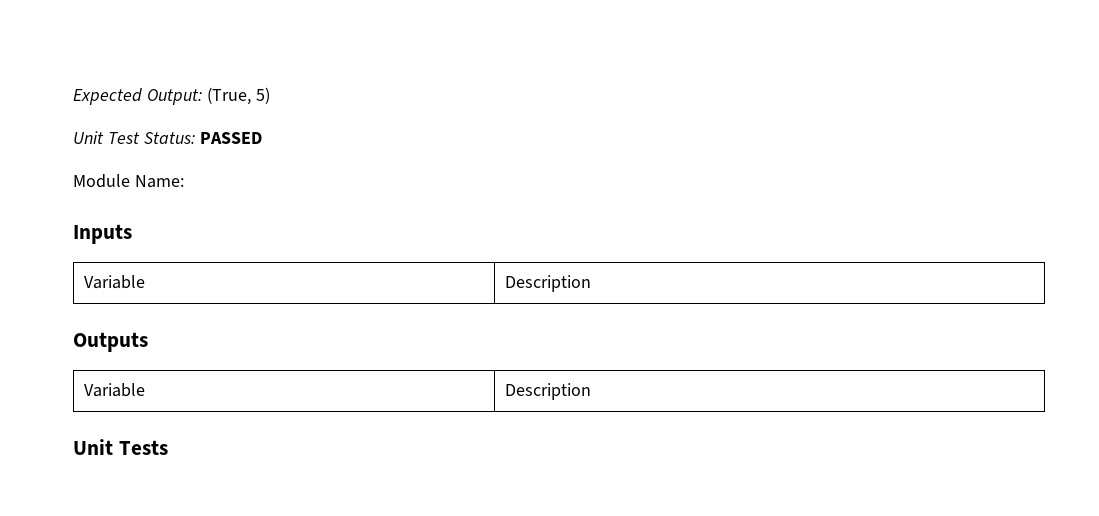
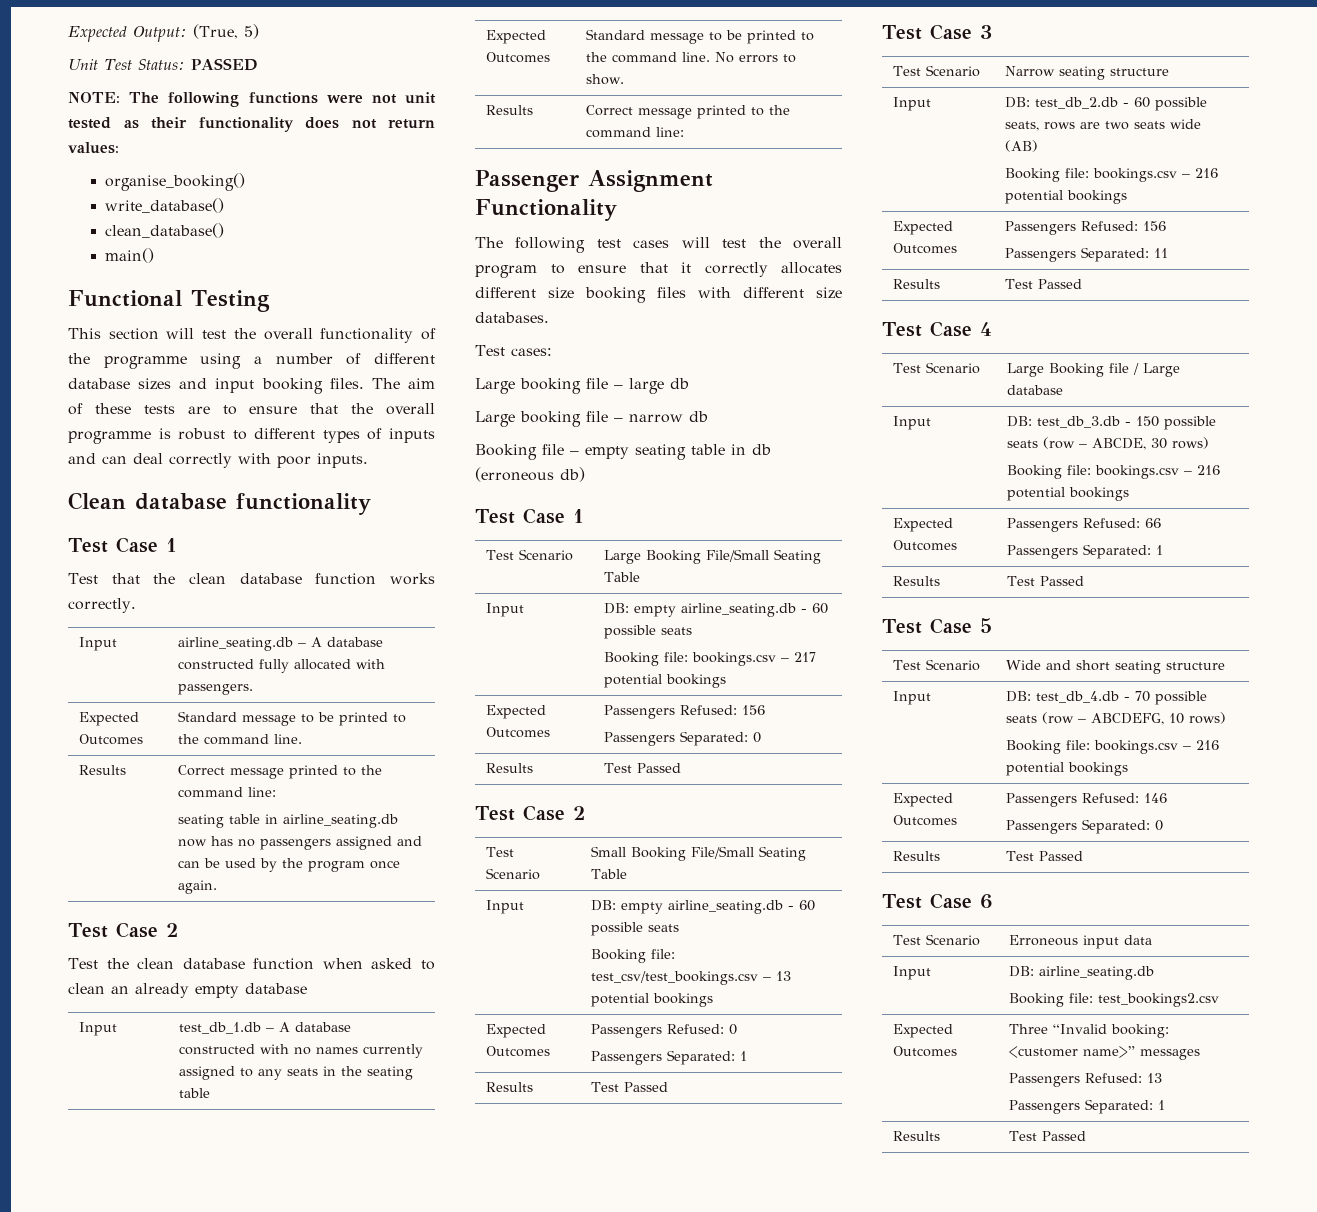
[73,174,184,188] [73,224,132,244] [83,275,145,289] [504,275,591,292] [73,332,148,352] [83,383,145,397] [504,383,591,400] [73,439,168,455] Module Name: // Inputs // Variable | Description // Outputs // Variable | Description // Unit Tests -> [68,92,436,107] [68,117,435,132] [68,142,119,154] [104,173,245,191] [104,198,224,213] [104,223,224,238] [104,248,154,263] [68,290,270,312] [68,328,437,343] [68,353,435,369] [68,378,436,394] [68,403,435,415] [68,428,435,444] [68,453,368,468] [68,492,371,515] [68,537,177,553] [68,573,435,585] [68,598,136,613] [79,637,118,651] [178,637,384,651] [178,659,386,673] [178,684,254,695] [79,712,140,726] [79,734,144,745] [178,711,407,726] [178,734,303,745] [79,765,127,775] [178,765,383,779] [178,787,277,798] [178,814,399,828] [178,836,423,850] [178,858,401,872] [178,880,218,894] [68,922,178,938] [68,958,435,970] [68,983,307,998] [79,1022,118,1036] [179,1022,352,1034] [179,1044,424,1058] [179,1066,414,1080] [179,1088,211,1098] [486,30,547,44] [486,52,551,63] [586,29,815,44] [586,52,797,63] [586,74,625,85] [486,105,534,115] [586,105,791,119] [586,127,685,138] [475,170,713,192] [475,199,617,221] [475,237,842,253] [475,262,842,278] [475,287,842,303] [475,312,549,323] [475,345,552,356] [475,378,689,394] [475,411,708,427] [475,444,771,460] [475,467,585,482] [475,508,584,524] [486,549,574,561] [604,549,822,564] [604,572,641,582] [486,603,525,617] [604,603,829,617] [604,625,693,639] [604,652,817,666] [604,674,727,688] [486,705,547,719] [486,727,551,738] [604,705,766,719] [604,731,762,746] [486,763,534,773] [604,763,682,773] [475,805,585,821] [486,847,515,857] [486,868,541,880] [591,846,807,861] [591,869,628,879] [486,900,525,914] [591,900,816,914] [591,922,680,936] [591,949,676,963] [591,971,792,985] [591,993,714,1007] [486,1024,547,1038] [486,1046,551,1057] [591,1024,738,1038] [591,1050,748,1065] [486,1082,534,1092] [591,1082,669,1092] [882,24,992,40] [893,65,981,77] [1005,66,1170,80] [893,97,932,111] [1005,97,1208,111] [1005,119,1202,131] [1005,140,1039,152] [1005,168,1219,182] [1005,190,1128,204] [893,221,954,235] [893,243,958,254] [1005,221,1167,235] [1005,247,1169,262] [893,279,941,289] [1005,279,1083,289] [882,321,992,337] [893,362,981,374] [1007,363,1181,377] [1007,385,1064,395] [893,416,932,430] [1007,416,1217,430] [1007,437,1210,450] [1007,465,1221,479] [1007,487,1130,501] [893,518,954,532] [893,540,958,551] [1007,518,1162,532] [1007,544,1164,559] [893,576,941,586] [1007,576,1085,586] [882,618,992,634] [893,659,981,671] [1006,660,1226,674] [893,691,932,705] [1006,691,1208,705] [1006,712,1227,725] [1006,740,1220,754] [1006,762,1129,776] [893,793,954,807] [893,815,958,826] [1006,793,1168,807] [1006,819,1164,834] [893,851,941,861] [1006,851,1084,861] [882,893,993,909] [893,934,981,946] [1009,935,1153,949] [893,966,932,980] [1009,966,1155,980] [1009,993,1220,1007] [893,1024,954,1038] [893,1046,958,1057] [1009,1024,1170,1038] [1009,1046,1201,1060] [1009,1073,1163,1087] [1009,1099,1166,1114] [893,1131,941,1141] [1009,1131,1087,1141] NOTE: The following functions were not unit tested as their functionality does not return values: // organise_booking() // write_database() // clean_database() // main() // Functional Testing // This section will test the overall functionality of the programme using a number of different database sizes and input booking files. The aim of these tests are to ensure that the overall programme is robust to different types of inputs and can deal correctly with poor inputs. // Clean database functionality // Test Case 1 // Test that the clean database function works correctly. // Input | airline_seating.db – A database constructed fully allocated with passengers. // Expected Outcomes | Standard message to be printed to the command line. // Results | Correct message printed to the command line: // seating table in airline_seating.db now has no passengers assigned and can be used by the program once again. // Test Case 2 // Test the clean database function when asked to clean an already empty database // Input | test_db_1.db – A database constructed with no names currently assigned to any seats in the seating table // Expected Outcomes | Standard message to be printed to the command line. No errors to show. // Results | Correct message printed to the command line: // Passenger Assignment Functionality // The following test cases will test the overall program to ensure that it correctly allocates different size booking files with different size databases. // Test cases: // Large booking file – large db // Large booking file – narrow db // Booking file – empty seating table in db (erroneous db) // Test Case 1 // Test Scenario | Large Booking File/Small Seating Table // Input | DB: empty airline_seating.db - 60 possible seats // Booking file: bookings.csv – 217 potential bookings // Expected Outcomes | Passengers Refused: 156 // Passengers Separated: 0 // Results | Test Passed // Test Case 2 // Test Scenario | Small Booking File/Small Seating Table // Input | DB: empty airline_seating.db - 60 possible seats // Booking file: test_csv/test_bookings.csv – 13 potential bookings // Expected Outcomes | Passengers Refused: 0 // Passengers Separated: 1 // Results | Test Passed // Test Case 3 // Test Scenario | Narrow seating structure // Input | DB: test_db_2.db - 60 possible seats, rows are two seats wide (AB) // Booking file: bookings.csv – 216 potential bookings // Expected Outcomes | Passengers Refused: 156 // Passengers Separated: 11 // Results | Test Passed // Test Case 4 // Test Scenario | Large Booking file / Large database // Input | DB: test_db_3.db - 150 possible seats (row – ABCDE, 30 rows) // Booking file: bookings.csv – 216 potential bookings // Expected Outcomes | Passengers Refused: 66 // Passengers Separated: 1 // Results | Test Passed // Test Case 5 // Test Scenario | Wide and short seating structure // Input | DB: test_db_4.db - 70 possible seats (row – ABCDEFG, 10 rows) // Booking file: bookings.csv – 216 potential bookings // Expected Outcomes | Passengers Refused: 146 // Passengers Separated: 0 // Results | Test Passed // Test Case 6 // Test Scenario | Erroneous input data // Input | DB: airline_seating.db // Booking file: test_bookings2.csv // Expected Outcomes | Three “Invalid booking: <customer name>” messages // Passengers Refused: 13 // Passengers Separated: 1 // Results | Test Passed

